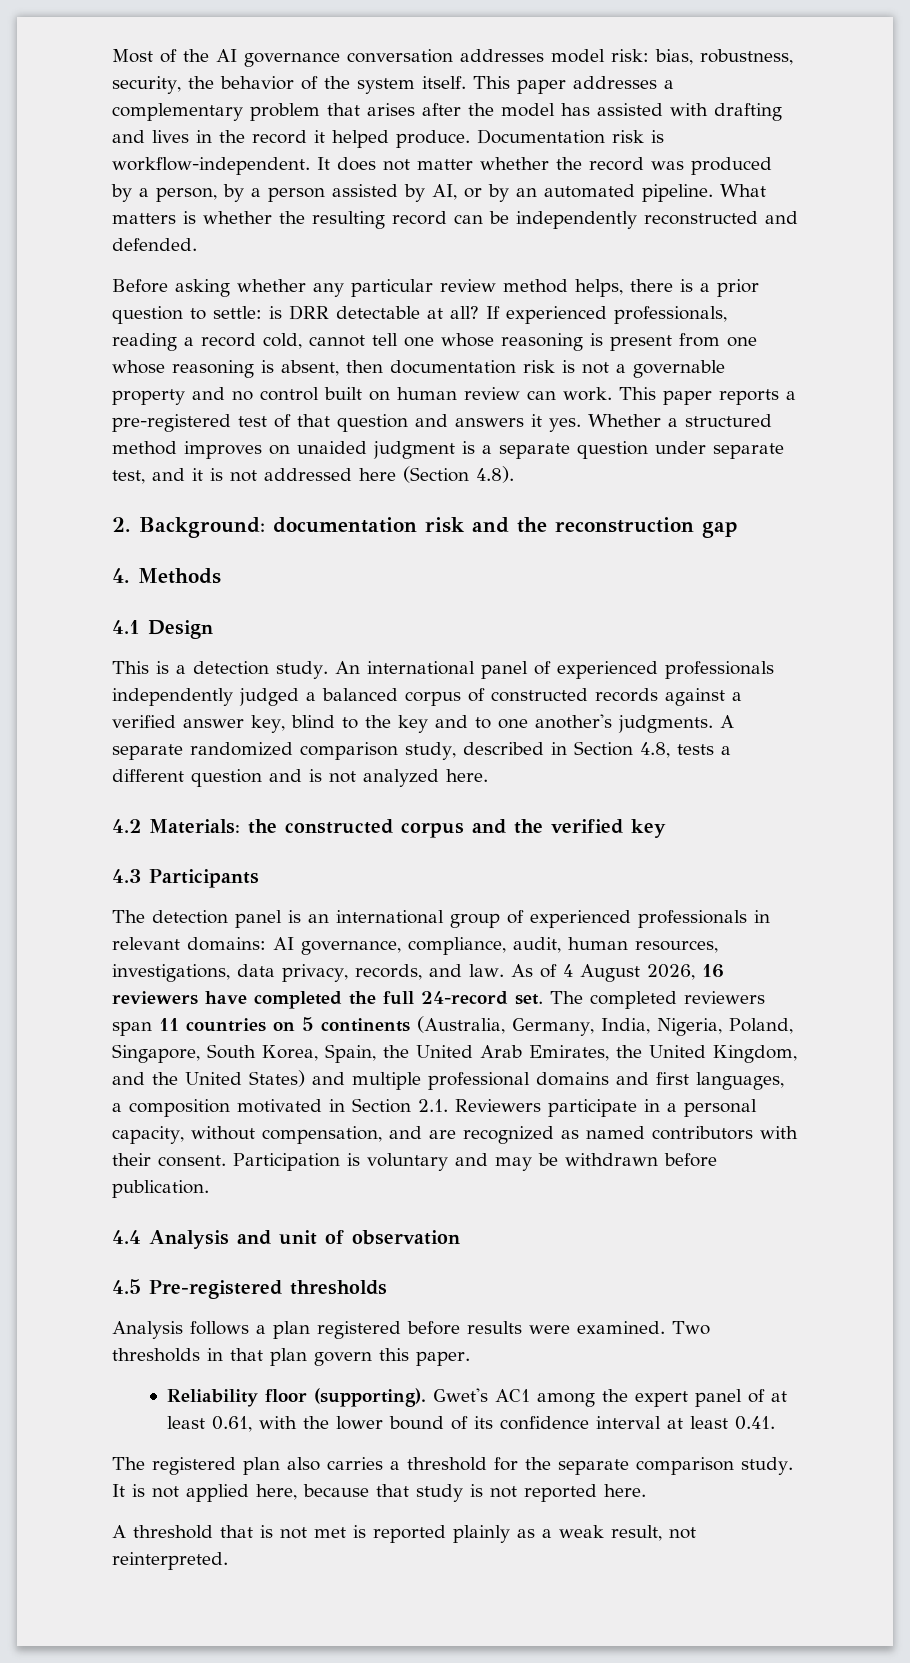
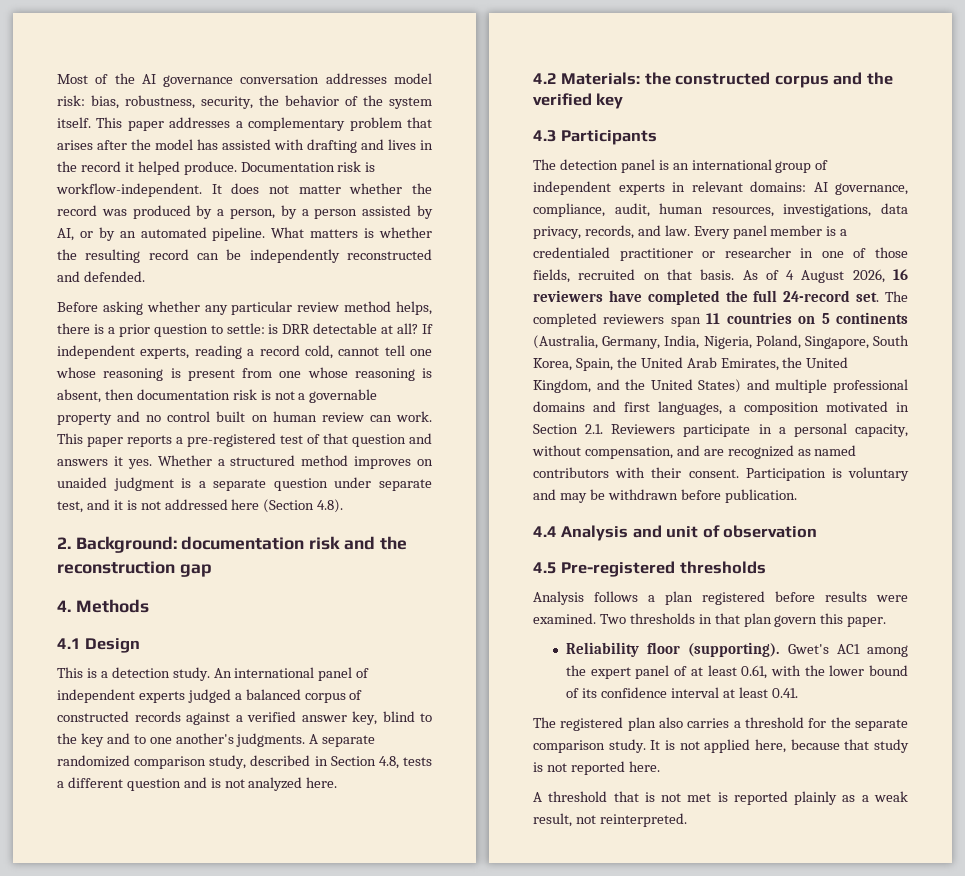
[506,306,727,324] experienced professionals, -> [57,345,190,359] independent experts,
[556,661,774,679] [112,688,233,706] experienced professionals independently -> [57,689,185,703] independent experts
[530,910,747,928] experienced professionals -> [533,181,665,195] independent experts
(504, 970) none -> [693,225,848,239] [533,247,908,261] [533,269,735,283] Every panel member is a credentialed practitioner or researcher in one of those fields, recruited on that basis.

